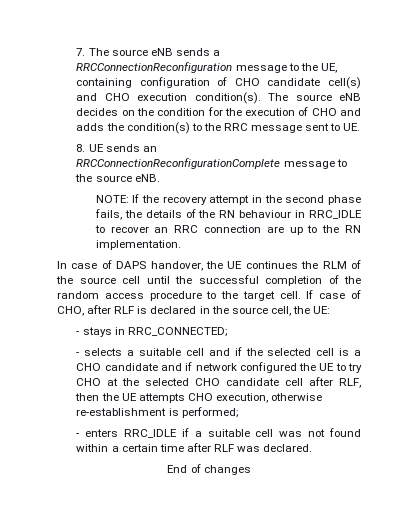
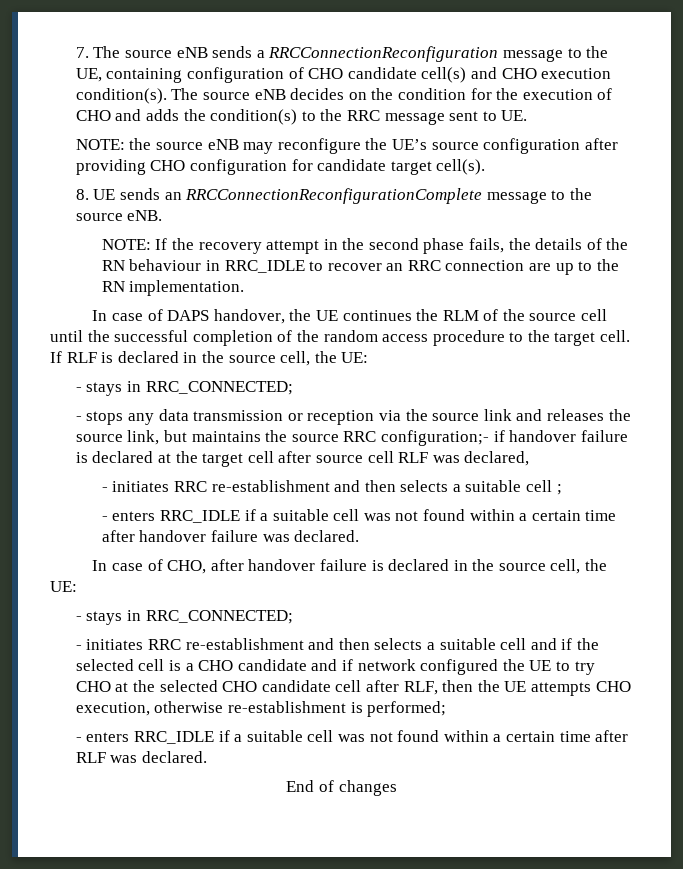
(361, 127) none -> [75,138,618,154] [75,159,486,175] // NOTE: the source eNB may reconfigure the UE’s source configuration after providing CHO configuration for candidate target cell(s).
[319,290,361,299] [57,305,112,316] case of CHO, after -> (62, 357) none
(80, 354) none -> [86,409,631,425] [75,430,628,446] [75,451,530,467] [101,480,562,495] [101,509,617,523] [101,530,360,542] [92,559,608,574] [50,581,77,592] [75,610,293,625] [75,638,370,650] stops any data transmission or reception via the source link and releases the source link, but maintains the source RRC configuration;- if handover failure is declared at the target cell after source cell RLF was declared, // - initiates RRC re-establishment and then selects a suitable cell ; // - enters RRC_IDLE if a suitable cell was not found within a certain time after handover failure was declared. // In case of CHO, after handover failure is declared in the source cell, the UE: // - stays in RRC_CONNECTED; // - initiates RRC re-establishment and then

